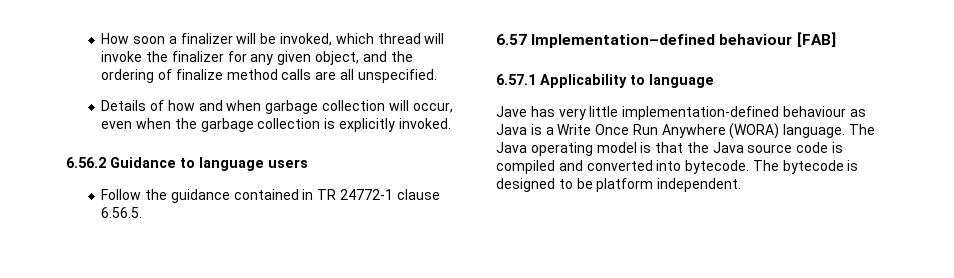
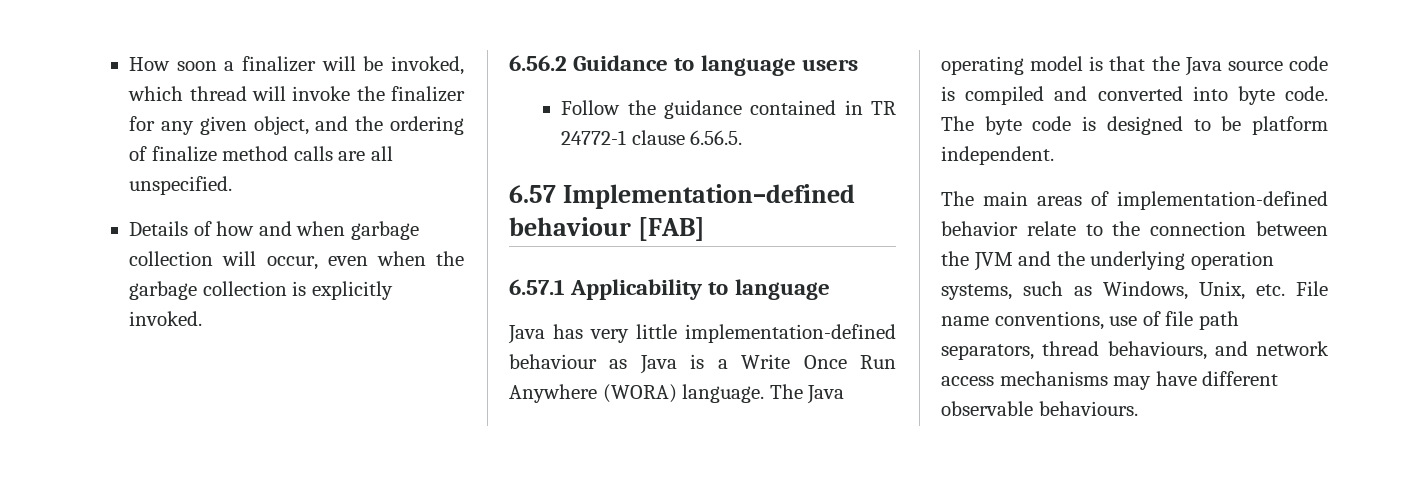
[496,106,527,117] Jave -> [508,325,545,344] Java
[685,160,844,174] bytecode. The bytecode -> [1237,86,1328,105] [941,116,1072,135] byte code. The byte code
(742, 185) none -> [941,191,1328,210] [941,221,1328,236] [941,251,1274,271] [941,281,1328,300] [941,311,1239,330] [941,341,1329,360] [941,371,1279,390] [941,401,1138,416] // The main areas of implementation-defined behavior relate to the connection between the JVM and the underlying operation systems, such as Windows, Unix, etc. File name conventions, use of file path separators, thread behaviours, and network access mechanisms may have different observable behaviours.

